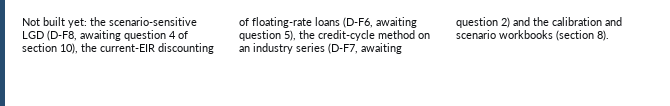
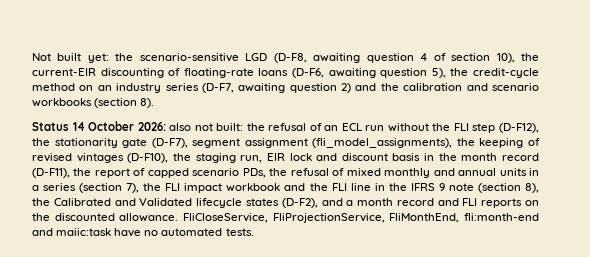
(609, 35) none -> [32,121,539,133] [32,138,540,148] [32,153,540,163] [32,168,539,178] [32,183,539,193] [32,198,539,208] [32,213,539,223] [32,228,254,237] // Status 14 October 2026: also not built: the refusal of an ECL run without the FLI step (D-F12), the stationarity gate (D-F7), segment assignment (fli_model_assignments), the keeping of revised vintages (D-F10), the staging run, EIR lock and discount basis in the month record (D-F11), the report of capped scenario PDs, the refusal of mixed monthly and annual units in a series (section 7), the FLI impact workbook and the FLI line in the IFRS 9 note (section 8), the Calibrated and Validated lifecycle states (D-F2), and a month record and FLI reports on the discounted allowance. FliCloseService, FliProjectionService, FliMonthEnd, fli:month-end and maiic:task have no automated tests.

